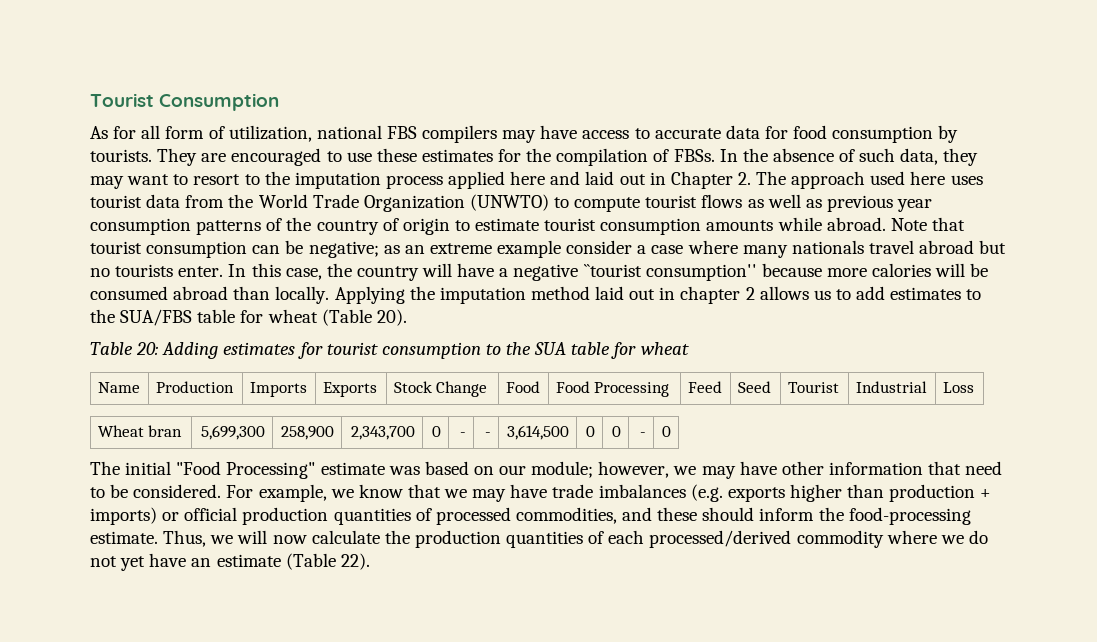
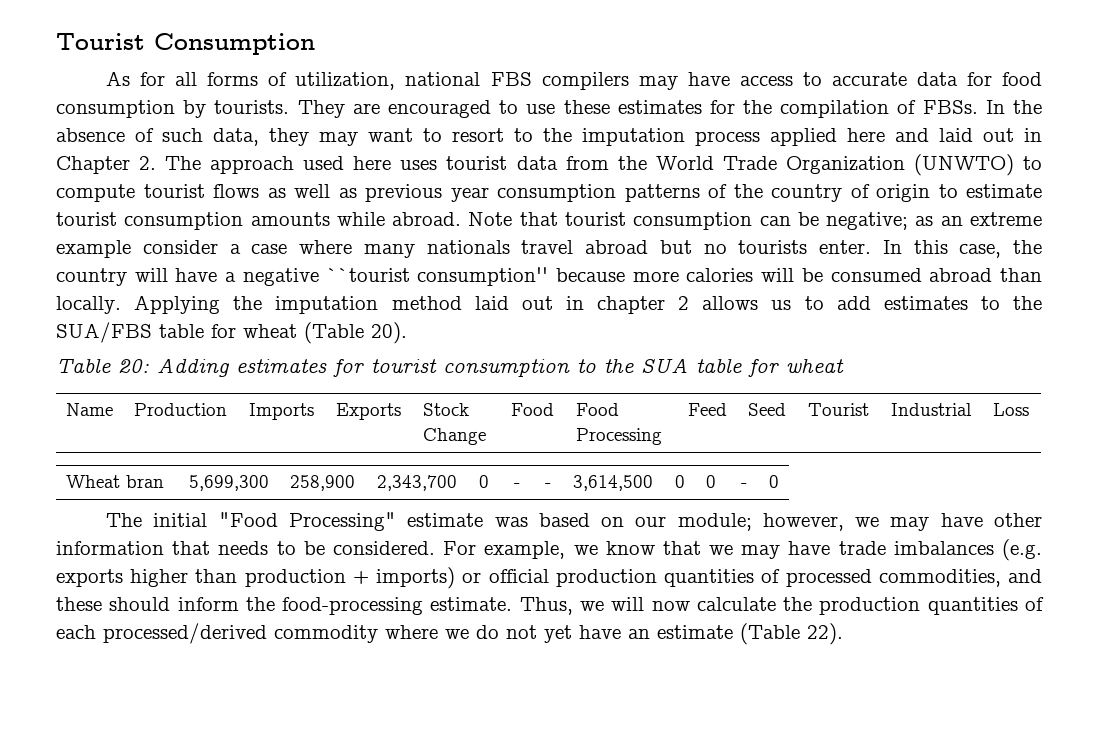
[165,126,205,139] form -> [207,72,259,86] forms
[965,461,1003,475] need -> [218,541,269,555] needs

